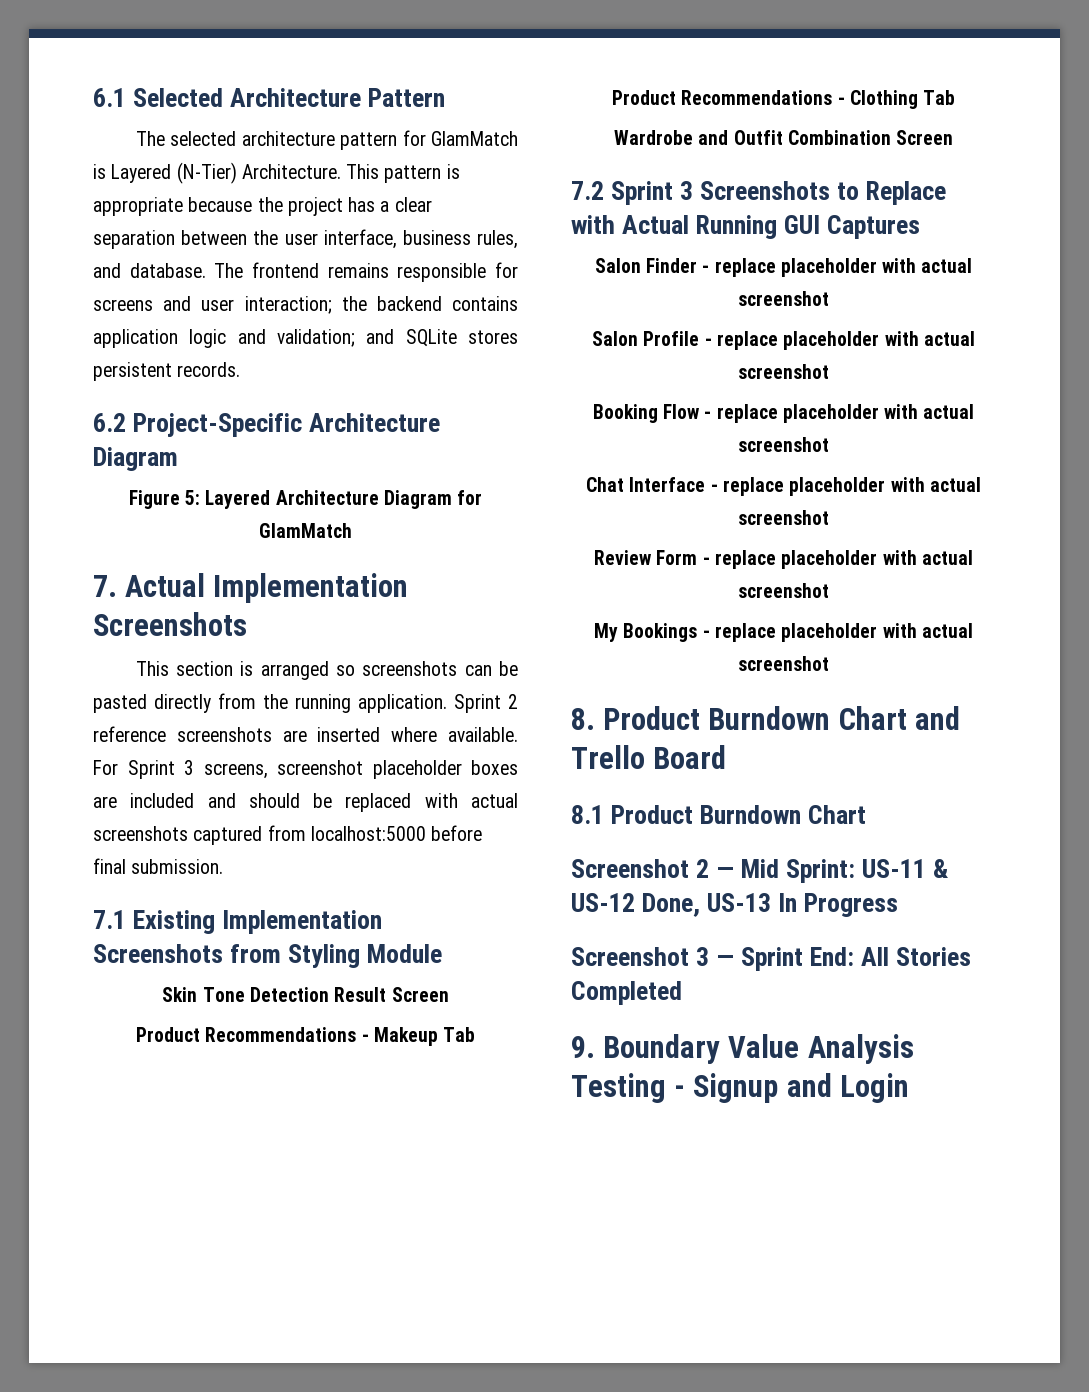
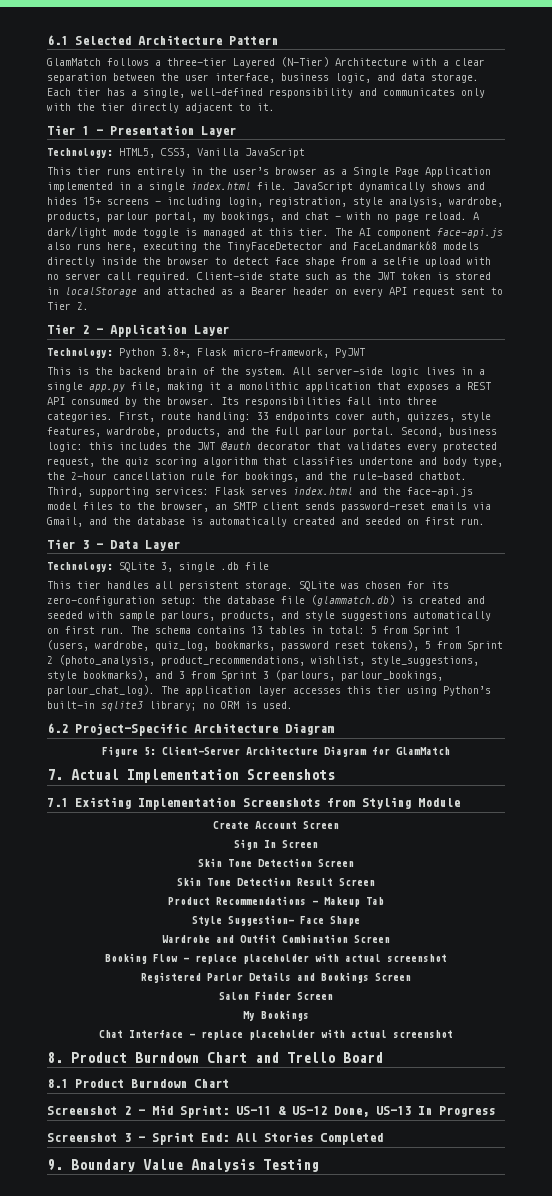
[135,130,518,150] [93,162,460,184] [93,197,376,216] The selected architecture pattern for GlamMatch is Layered (N-Tier) Architecture. This pattern is appropriate because the project has -> [47,57,437,68] GlamMatch follows a three-tier Layered (N-Tier) Architecture with
[477,230,518,249] [93,262,518,282] [93,296,518,314] [93,329,518,348] [93,362,241,381] rules, and database. The frontend remains responsible for screens and user interaction; the backend contains application logic and validation; and SQLite stores persistent records. -> [335,73,479,83] [47,88,485,98] [47,103,275,113] [47,125,236,137] [47,148,305,158] [47,167,491,177] [47,182,485,192] [47,197,503,207] [47,212,479,222] [47,226,503,238] [47,241,479,252] [47,257,491,267] [47,272,491,282] [47,287,503,297] [47,302,89,310] [47,324,229,337] [47,348,365,358] [47,367,485,377] [47,382,491,392] [47,397,437,407] [47,412,491,422] [47,427,497,437] [47,442,497,452] [47,457,503,467] [47,472,467,482] [47,487,473,497] [47,502,491,512] [47,517,485,527] [47,539,180,551] [47,562,269,572] [47,581,449,591] [47,595,485,606] [47,611,491,621] [47,626,461,636] [47,640,503,651] [47,655,479,666] [47,670,443,681] [47,685,491,696] [47,701,293,711] logic, and data storage. Each tier has a single, well-defined responsibility and communicates only with the tier directly adjacent to it. // Tier 1 — Presentation Layer // Technology: HTML5, CSS3, Vanilla JavaScript // This tier runs entirely in the user’s browser as a Single Page Application implemented in a single index.html file. JavaScript dynamically shows and hides 15+ screens — including login, registration, style analysis, wardrobe, products, parlour portal, my bookings, and chat — with no page reload. A dark/light mode toggle is managed at this tier. The AI component face-api.js also runs here, executing the TinyFaceDetector and FaceLandmark68 models directly inside the browser to detect face shape from a selfie upload with no server call required. Client-side state such as the JWT token is stored in localStorage and attached as a Bearer header on every API request sent to Tier 2. // Tier 2 — Application Layer // Technology: Python 3.8+, Flask micro-framework, PyJWT // This is the backend brain of the system. All server-side logic lives in a single app.py file, making it a monolithic application that exposes a REST API consumed by the browser. Its responsibilities fall into three categories. First, route handling: 33 endpoints cover auth, quizzes, style features, wardrobe, products, and the full parlour portal. Second, business logic: this includes the JWT @auth decorator that validates every protected request, the quiz scoring algorithm that classifies undertone and body type, the 2-hour cancellation rule for bookings, and the rule-based chatbot. Third, supporting services: Flask serves index.html and the face-api.js model files to the browser, an SMTP client sends password-reset emails via Gmail, and the database is automatically created and seeded on first run. // Tier 3 — Data Layer // Technology: SQLite 3, single .db file // This tier handles all persistent storage. SQLite was chosen for its zero-configuration setup: the database file (glammatch.db) is created and seeded with sample parlours, products, and style suggestions automatically on first run. The schema contains 13 tables in total: 5 from Sprint 1 (users, wardrobe, quiz_log, bookmarks, password reset tokens), 5 from Sprint 2 (photo_analysis, product_recommendations, wishlist, style_suggestions, style bookmarks), and 3 from Sprint 3 (parlours, parlour_bookings, parlour_chat_log). The application layer accesses this tier using Python’s built-in sqlite3 library; no ORM is used.
[205,490,271,509] Layered -> [162,746,240,755] Client-Server
[135,661,518,680] [93,693,518,713] [93,726,518,742] [93,760,518,779] [93,793,518,812] [93,825,483,845] [93,858,224,874] // This section is arranged so screenshots can be pasted directly from the running application. Sprint 2 reference screenshots are inserted where available. For Sprint 3 screens, screenshot placeholder boxes are included and should be replaced with actual screenshots captured from localhost:5000 before final submission. -> (335, 774) none
(443, 953) none -> [213,821,339,829] [234,839,318,850] [198,858,354,867] // Create Account Screen // Sign In Screen // Skin Tone Detection Screen
[611,90,956,109] Product Recommendations - Clothing Tab -> [192,915,360,926] Style Suggestion- Face Shape
[571,181,947,205] [571,215,921,239] [594,258,973,277] [738,291,829,306] [592,331,975,350] [738,364,829,379] // 7.2 Sprint 3 Screenshots to Replace with Actual Running GUI Captures // Salon Finder - replace placeholder with actual screenshot // Salon Profile - replace placeholder with actual screenshot -> (390, 939) none
[586,477,981,496] [738,510,829,525] [594,550,973,569] [738,583,829,598] Chat Interface - replace placeholder with actual screenshot // Review Form - replace placeholder with actual screenshot -> [141,972,411,983] [219,991,333,1000] Registered Parlor Details and Bookings Screen // Salon Finder Screen
(698, 632) none -> [99,1030,183,1038] // Chat Interface
[674,1073,909,1103] - Signup and Login -> (319, 1165) none

